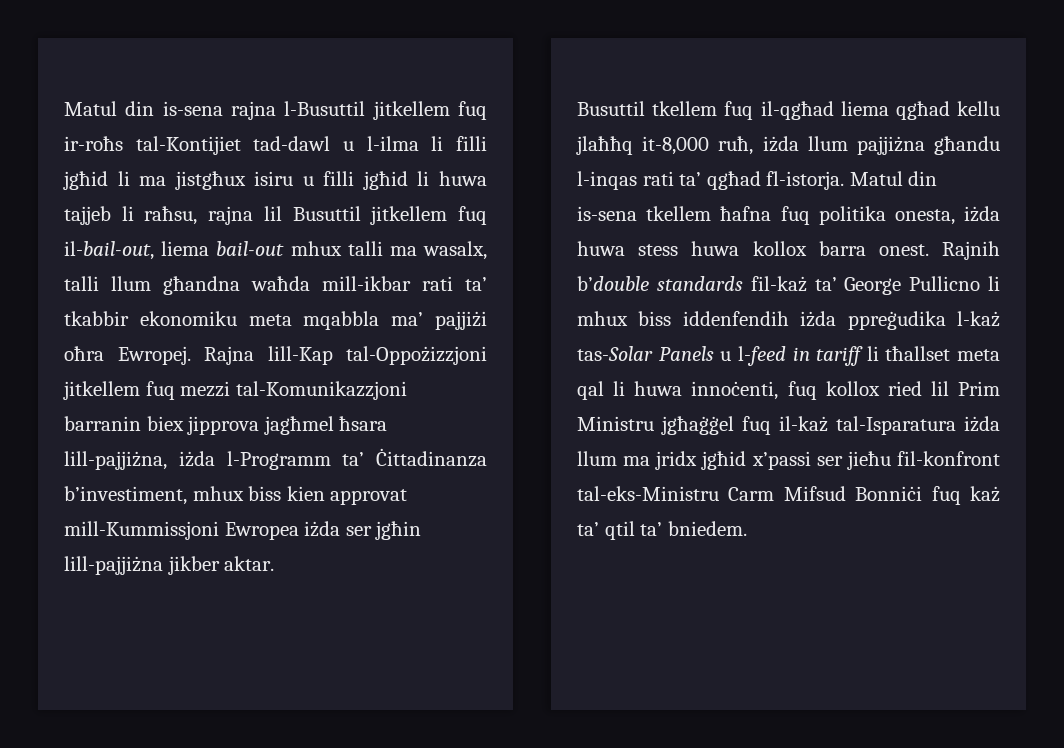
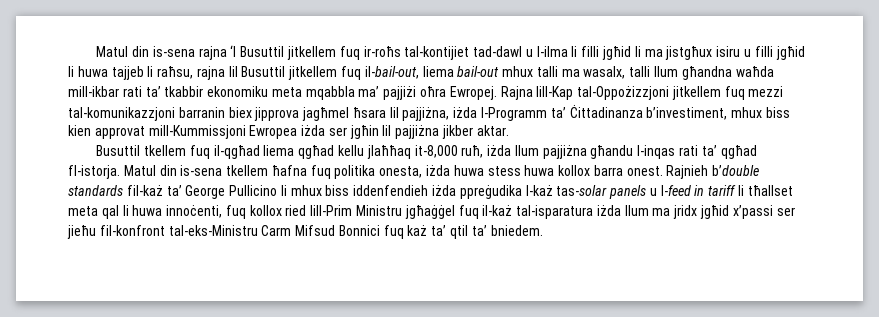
[284,101,366,116] l-Busuttil -> [230,45,285,57] ‘l Busuttil
[135,136,241,155] tal-Kontijiet -> [404,46,470,60] tal-kontijiet
[235,381,407,400] tal-Komunikazzjoni -> [68,107,175,121] tal-komunikazzjoni
[64,451,167,470] lill-pajjiżna, -> [389,107,450,121] lil pajjiżna,
[64,556,163,575] lill-pajjiżna -> [382,125,440,139] lil pajjiżna
[576,136,633,155] jlaħħq -> [366,145,411,159] jlaħħaq
[942,241,1000,260] Rajnih -> [666,165,709,179] Rajnieh
[909,276,981,291] Pullicno -> [229,185,278,196] Pullicino
[682,311,789,326] iddenfendih -> [353,185,429,196] iddenfendieh
[577,346,714,361] tas-Solar Panels -> [556,185,647,199] tas-solar panels
[930,381,1000,396] lil Prim -> [310,205,353,216] lill-Prim
[836,416,956,435] tal-Isparatura -> [516,205,594,219] tal-isparatura
[855,486,923,501] Bonniċi -> [338,225,380,236] Bonnici

